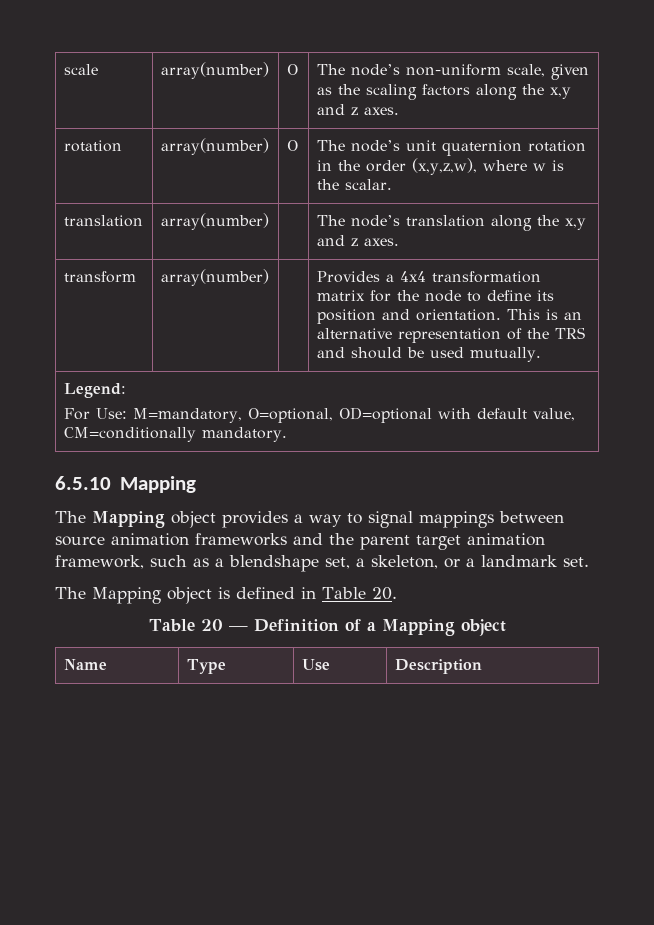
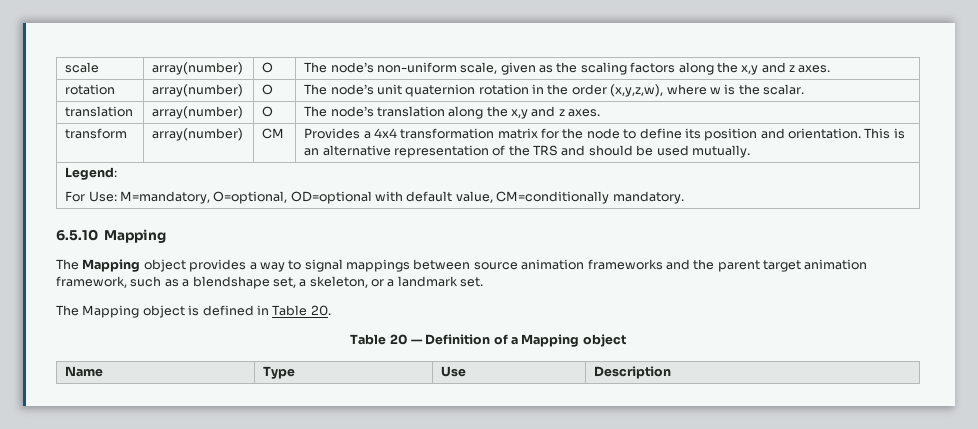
(269, 221) none -> [262,106,274,117] O
(269, 277) none -> [262,128,285,139] CM

